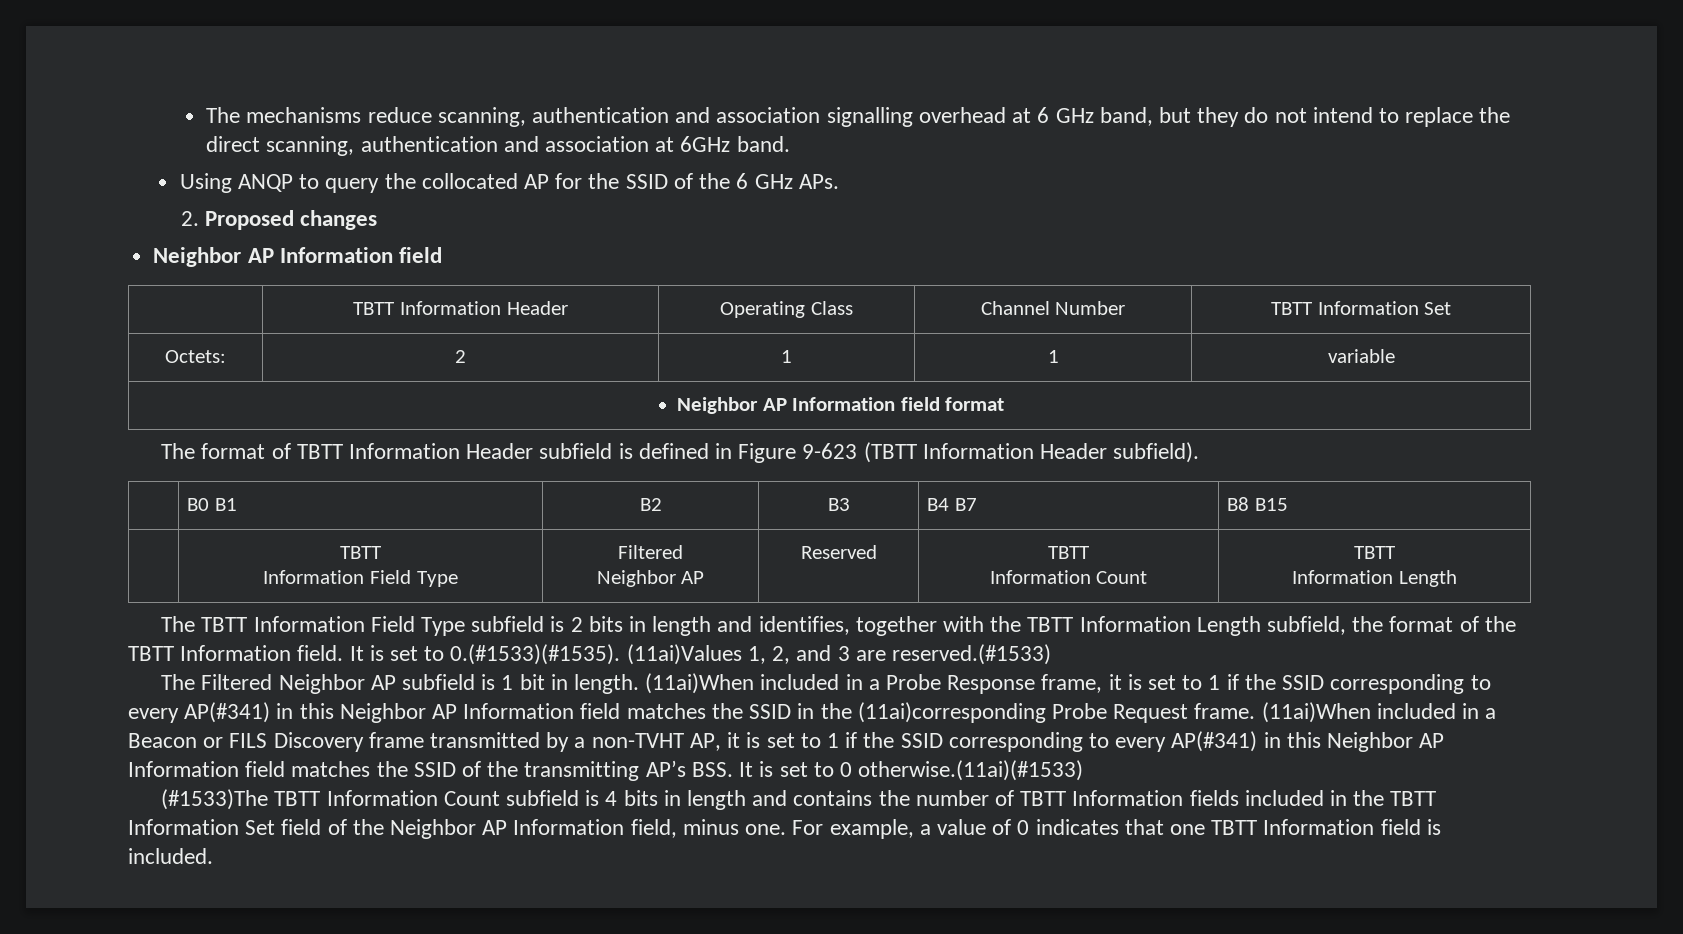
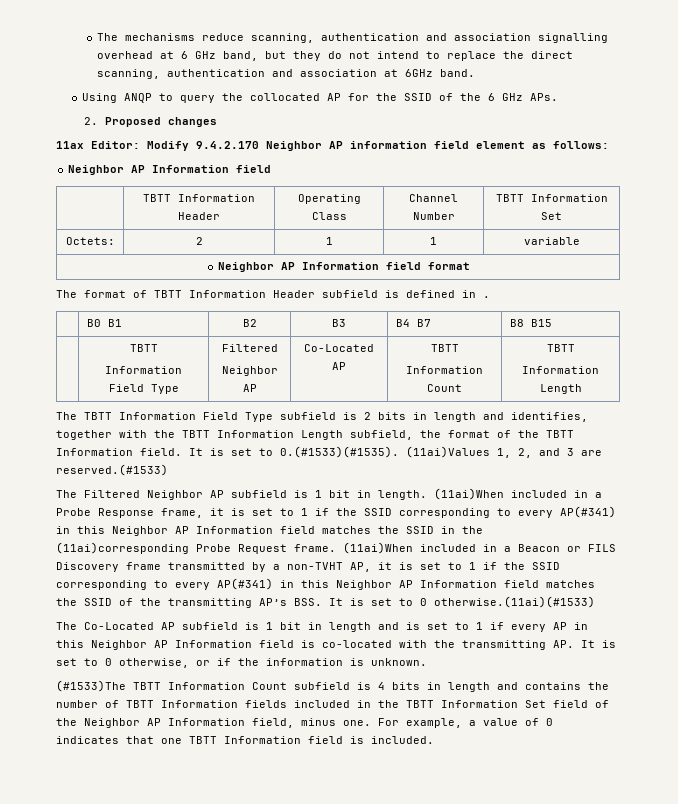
(378, 220) none -> [56,141,609,151] // 11ax Editor: Modify 9.4.2.170 Neighbor AP information field element as follows:
[738,442,1200,463] Figure 9-623 (TBTT Information Header subfield). -> [483,296,490,298] .
[800,545,877,559] Reserved -> [304,344,374,352] [332,362,346,370] Co-Located AP
(1084, 770) none -> [56,622,588,632] [56,640,616,650] [56,658,427,668] // The Co-Located AP subfield is 1 bit in length and is set to 1 if every AP in this Neighbor AP Information field is co-located with the transmitting AP. It is set to 0 otherwise, or if the information is unknown.

